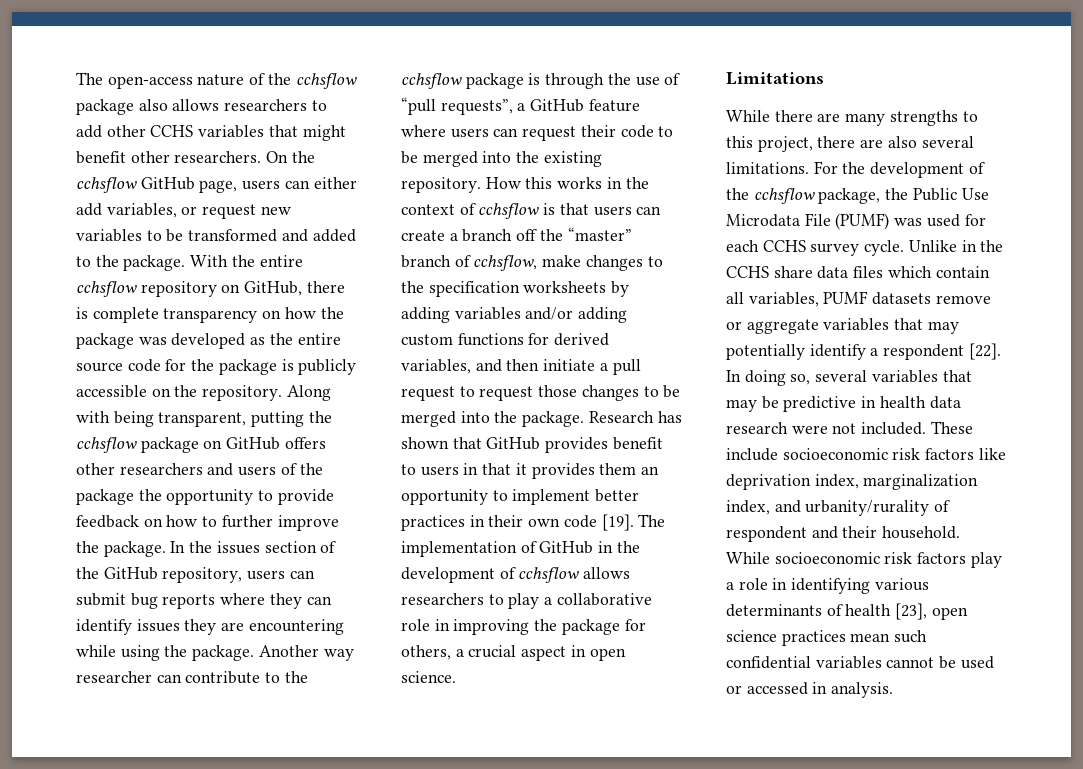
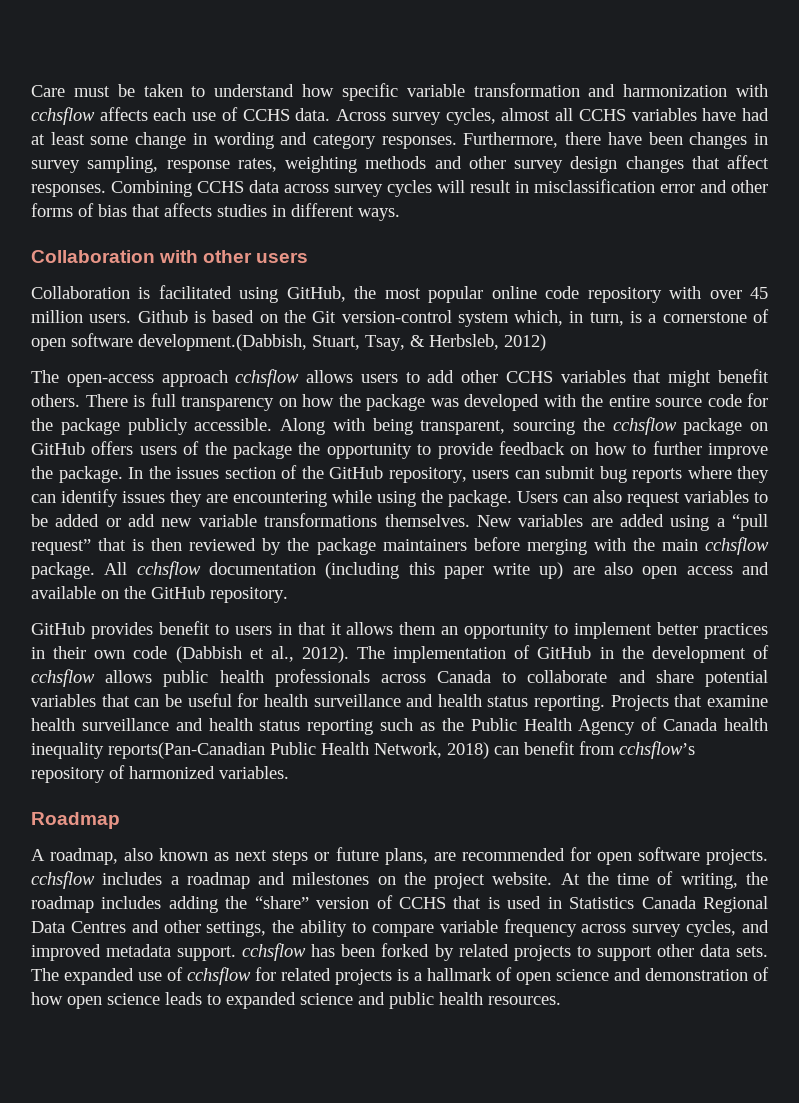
[76,72,357,89] [76,99,308,115] The open-access nature of the cchsflow package also allows researchers -> [31,83,769,101] [31,107,770,125] [31,132,768,149] [31,155,769,173] [31,179,768,197] [31,203,400,221] [31,250,309,263] [31,285,768,303] [31,309,769,327] [31,333,546,351] [31,369,398,387] Care must be taken to understand how specific variable transformation and harmonization with cchsflow affects each use of CCHS data. Across survey cycles, almost all CCHS variables have had at least some change in wording and category responses. Furthermore, there have been changes in survey sampling, response rates, weighting methods and other survey design changes that affect responses. Combining CCHS data across survey cycles will result in misclassification error and other forms of bias that affects studies in different ways. // Collaboration with other users // Collaboration is facilitated using GitHub, the most popular online code repository with over 45 million users. Github is based on the Git version-control system which, in turn, is a cornerstone of open software development.(Dabbish, Stuart, Tsay, & Herbsleb, 2012) // The open-access approach cchsflow allows users
[130,151,315,163] [76,177,357,193] [76,203,291,219] [76,229,356,242] [76,255,303,271] [76,281,345,297] [76,307,159,323] other researchers. On the cchsflow GitHub page, users can either add variables, or request new variables to be transformed and added to the package. With the entire cchsflow repository on GitHub, there is complete -> [31,393,176,407] others. There is full
[250,337,266,345] as -> [543,394,576,407] with
[281,359,357,375] [76,385,283,401] is publicly accessible on the repository. -> [127,418,273,435] publicly accessible.
[251,411,305,427] putting -> [513,419,575,435] sourcing
[76,463,234,476] other researchers and -> (134, 448) none
[258,645,354,661] [76,671,308,684] [401,73,681,89] [401,97,640,115] [401,125,674,141] [401,151,602,167] [401,177,649,193] [401,203,662,219] [401,227,632,242] [401,255,663,271] [401,281,630,297] [401,307,628,323] [401,333,610,346] [401,359,641,375] [401,385,681,401] [401,411,682,427] [401,437,482,449] Another way researcher can contribute to the cchsflow package is through the use of “pull requests”, a GitHub feature where users can request their code to be merged into the existing repository. How this works in the context of cchsflow is that users can create a branch off the “master” branch of cchsflow, make changes to the specification worksheets by adding variables and/or adding custom functions for derived variables, and then initiate a pull request to request those changes to be merged into the package. Research has shown that -> [517,490,768,507] [31,513,769,531] [31,537,769,555] [31,561,769,579] [31,586,288,603] Users can also request variables to be added or add new variable transformations themselves. New variables are added using a “pull request” that is then reviewed by the package maintainers before merging with the main cchsflow package. All cchsflow documentation (including this paper write up) are also open access and available on the GitHub repository. //
[531,463,595,479] provides -> [346,622,394,635] allows
[601,514,634,531] [19]. -> [175,646,349,663] (Dabbish et al., 2012).
[401,593,652,609] [401,619,646,635] [401,645,626,661] [401,671,456,683] [726,72,824,85] [726,110,978,126] [726,136,974,152] [726,161,985,178] [726,188,989,204] [726,213,986,230] [726,240,1004,256] [726,266,990,279] [726,291,991,307] [726,318,959,334] [726,343,1001,360] [726,370,972,386] [726,396,961,412] [726,421,973,435] [726,448,1006,461] [726,474,979,490] [726,500,951,516] [726,526,961,542] [726,552,1002,568] [726,578,929,594] [726,603,968,620] [726,630,928,646] [726,656,994,669] [726,682,894,698] researchers to play a collaborative role in improving the package for others, a crucial aspect in open science. // Limitations // While there are many strengths to this project, there are also several limitations. For the development of the cchsflow package, the Public Use Microdata File (PUMF) was used for each CCHS survey cycle. Unlike in the CCHS share data files which contain all variables, PUMF datasets remove or aggregate variables that may potentially identify a respondent [22]. In doing so, several variables that may be predictive in health data research were not included. These include socioeconomic risk factors like deprivation index, marginalization index, and urbanity/rurality of respondent and their household. While socioeconomic risk factors play a role in identifying various determinants of health [23], open science practices mean such confidential variables cannot be used or accessed in analysis. -> [163,669,768,687] [31,693,768,711] [31,717,768,735] [31,741,695,759] [31,765,289,783] [31,812,120,829] [31,847,769,865] [31,871,768,889] [31,895,769,913] [31,919,769,937] [31,943,768,961] [31,967,769,985] [31,992,561,1009] public health professionals across Canada to collaborate and share potential variables that can be useful for health surveillance and health status reporting. Projects that examine health surveillance and health status reporting such as the Public Health Agency of Canada health inequality reports(Pan-Canadian Public Health Network, 2018) can benefit from cchsflow’s repository of harmonized variables. // Roadmap // A roadmap, also known as next steps or future plans, are recommended for open software projects. cchsflow includes a roadmap and milestones on the project website. At the time of writing, the roadmap includes adding the “share” version of CCHS that is used in Statistics Canada Regional Data Centres and other settings, the ability to compare variable frequency across survey cycles, and improved metadata support. cchsflow has been forked by related projects to support other data sets. The expanded use of cchsflow for related projects is a hallmark of open science and demonstration of how open science leads to expanded science and public health resources.

